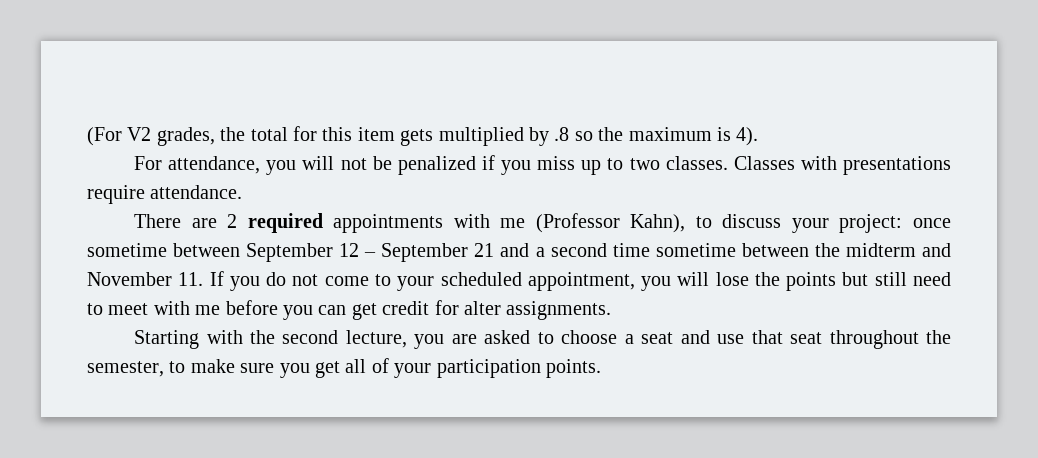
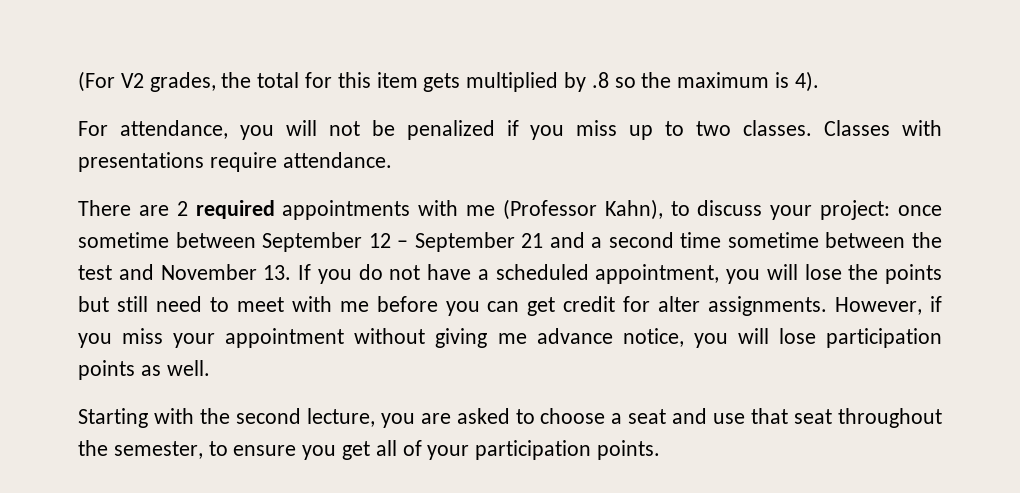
[845,243,916,257] midterm -> [78,265,112,280] test
[178,272,204,286] 11. -> [263,265,292,280] 13.
[324,274,435,291] come to your -> [427,264,489,280] have a
(612, 310) none -> [835,296,942,315] [78,328,943,348] [78,360,210,380] However, if you miss your appointment without giving me advance notice, you will lose participation points as well.
[190,359,275,373] make sure -> [233,445,297,456] ensure

